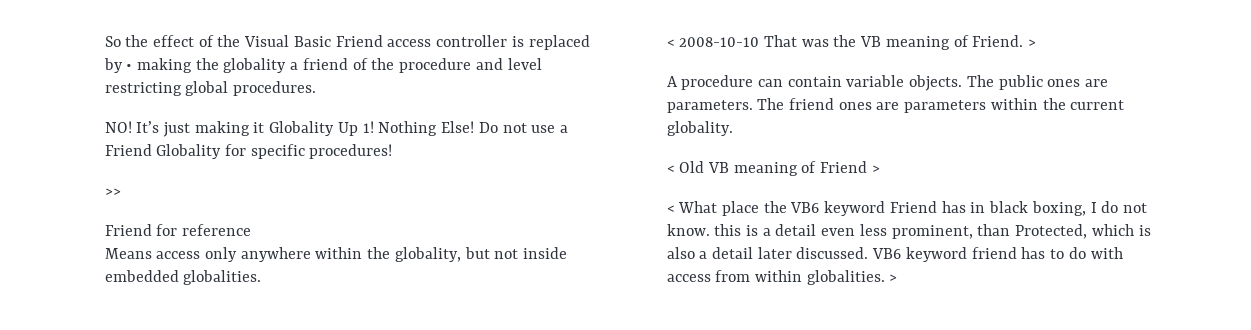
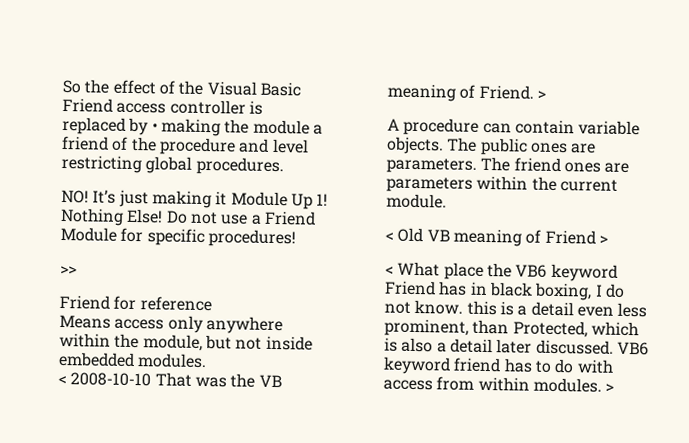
[223,58,287,73] globality -> [252,119,310,135] module
[269,121,335,136] Globality -> [230,191,288,207] Module
[156,144,222,159] Globality -> [60,226,118,242] Module
[394,247,461,262] globality, -> [142,334,203,352] module,
[183,270,262,285] globalities. -> [137,353,208,369] modules.
[666,121,733,136] globality. -> [386,193,448,209] module.
[806,270,885,285] globalities. -> [532,377,602,393] modules.

